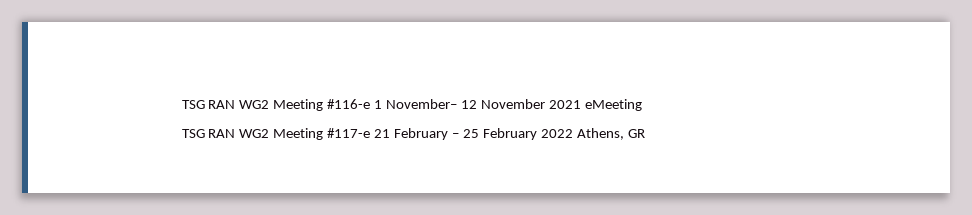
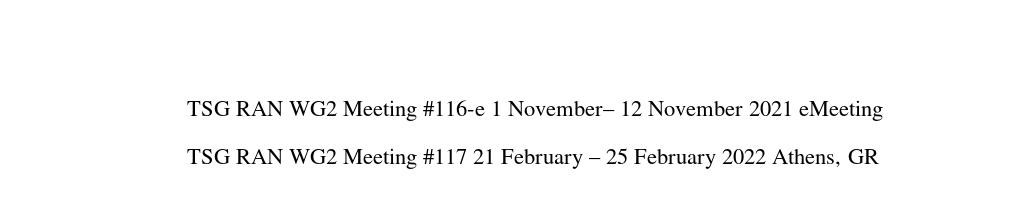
[327,128,371,138] #117-e -> [422,149,467,164] #117

